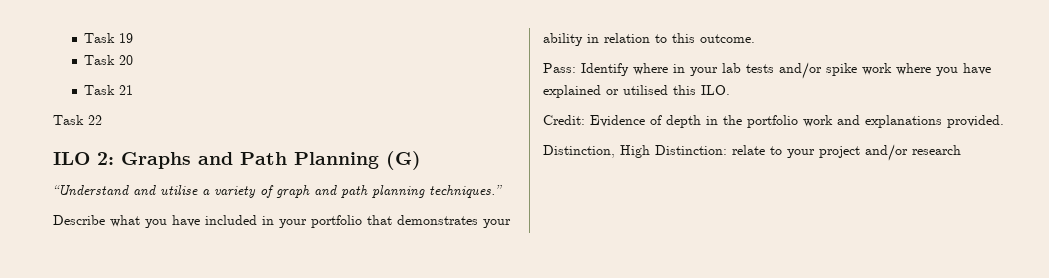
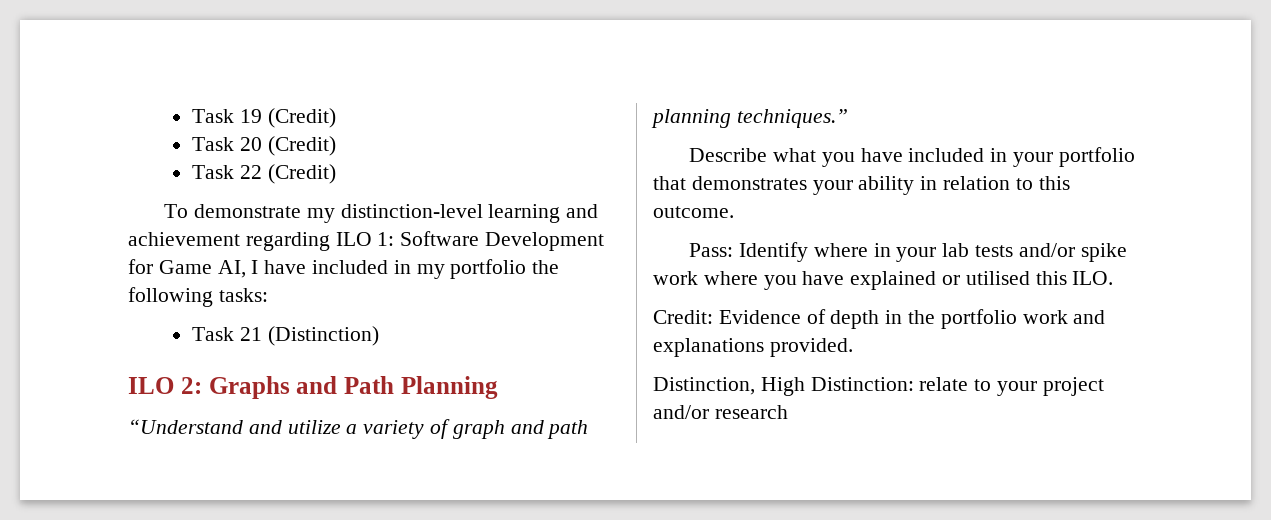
(134, 38) none -> [267,108,336,128] (Credit)
(134, 60) none -> [267,136,336,156] [192,164,336,184] [164,204,599,223] [128,231,605,251] [128,259,560,279] [128,287,268,307] (Credit) // Task 22 (Credit) // To demonstrate my distinction-level learning and achievement regarding ILO 1: Software Development for Game AI, I have included in my portfolio the following tasks:
[53,115,102,125] // Task 22 -> [267,326,379,346] (Distinction)
[386,151,421,170] (G) -> (498, 387) none
[160,185,198,195] utilise -> [287,420,341,434] utilize

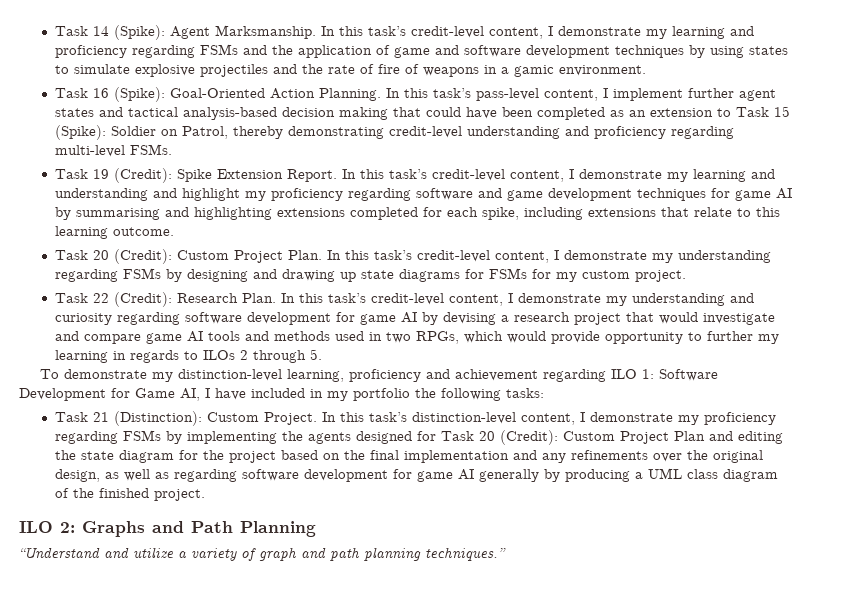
[192,108,336,128] [192,136,336,156] [192,164,336,184] Task 19 (Credit) // Task 20 (Credit) // Task 22 (Credit) -> [55,25,755,40] [55,44,789,58] [55,64,647,77] [55,87,777,102] [55,106,791,120] [55,125,735,140] [55,144,173,157] [55,168,776,183] [55,188,793,201] [55,207,781,220] [55,226,175,239] [55,249,772,264] [55,268,687,282] [55,292,755,307] [55,312,776,325] [55,331,780,344] [55,349,323,363] Task 14 (Spike): Agent Marksmanship. In this task’s credit-level content, I demonstrate my learning and proficiency regarding FSMs and the application of game and software development techniques by using states to simulate explosive projectiles and the rate of fire of weapons in a gamic environment. // Task 16 (Spike): Goal-Oriented Action Planning. In this task’s pass-level content, I implement further agent states and tactical analysis-based decision making that could have been completed as an extension to Task 15 (Spike): Soldier on Patrol, thereby demonstrating credit-level understanding and proficiency regarding multi-level FSMs. // Task 19 (Credit): Spike Extension Report. In this task’s credit-level content, I demonstrate my learning and understanding and highlight my proficiency regarding software and game development techniques for game AI by summarising and highlighting extensions completed for each spike, including extensions that relate to this learning outcome. // Task 20 (Credit): Custom Project Plan. In this task’s credit-level content, I demonstrate my understanding regarding FSMs by designing and drawing up state diagrams for FSMs for my custom project. // Task 22 (Credit): Research Plan. In this task’s credit-level content, I demonstrate my understanding and curiosity regarding software development for game AI by devising a research project that would investigate and compare game AI tools and methods used in two RPGs, which would provide opportunity to further my learning in regards to ILOs 2 through 5.
[488,204,561,223] learning -> [287,369,422,382] learning, proficiency
[267,326,379,346] (Distinction) -> [114,411,777,426] [55,430,784,445] [55,450,764,463] [55,468,779,482] [55,488,206,501] (Distinction): Custom Project. In this task’s distinction-level content, I demonstrate my proficiency regarding FSMs by implementing the agents designed for Task 20 (Credit): Custom Project Plan and editing the state diagram for the project based on the final implementation and any refinements over the original design, as well as regarding software development for game AI generally by producing a UML class diagram of the finished project.
[689,147,1135,167] [653,176,1070,195] [653,206,734,218] [689,242,1127,262] [653,271,1114,290] [653,309,1106,329] [653,338,853,357] [653,377,1104,396] [653,405,788,419] // Describe what you have included in your portfolio that demonstrates your ability in relation to this outcome. // Pass: Identify where in your lab tests and/or spike work where you have explained or utilised this ILO. // Credit: Evidence of depth in the portfolio work and explanations provided. // Distinction, High Distinction: relate to your project and/or research -> (506, 554) none

